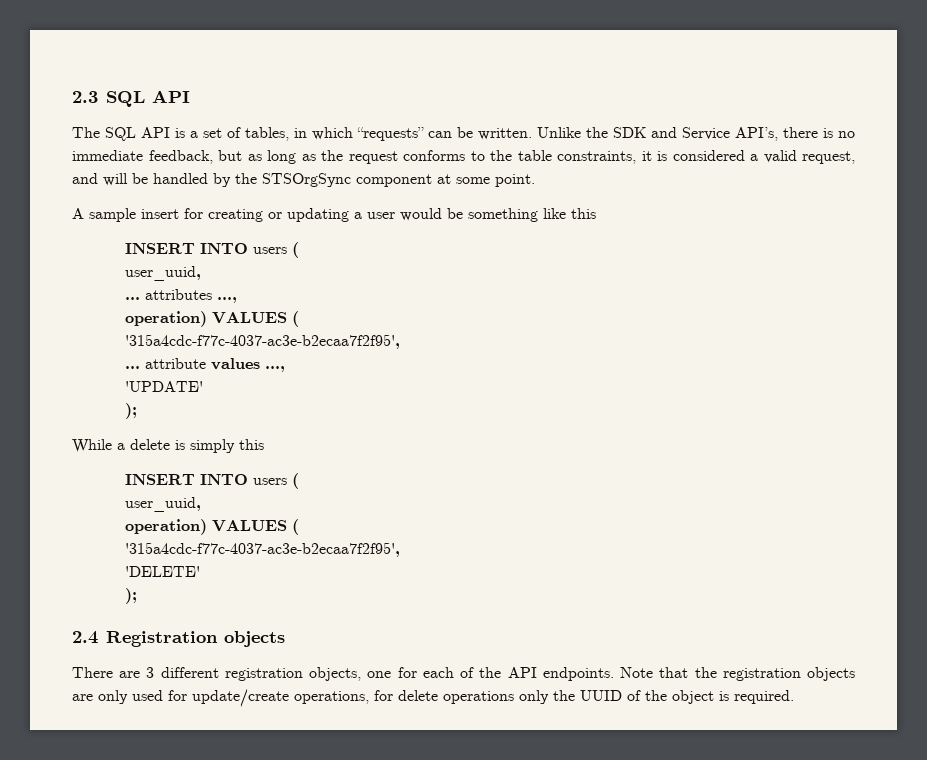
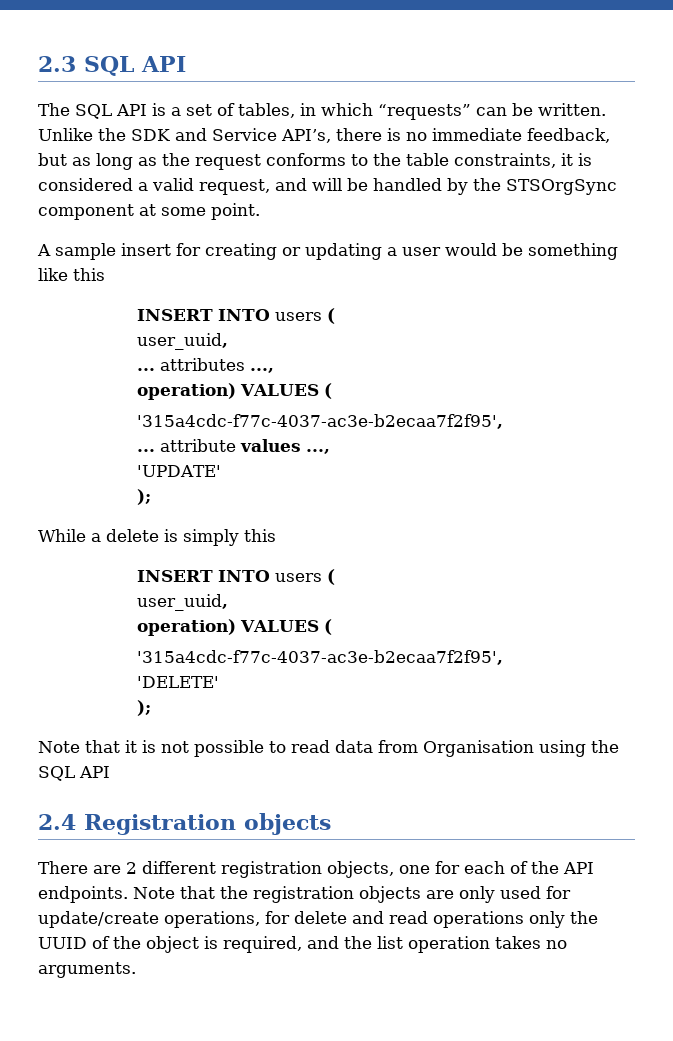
(138, 596) none -> [38,740,619,757] [38,766,110,781] // Note that it is not possible to read data from Organisation using the SQL API
[146,667,155,678] 3 -> [126,862,137,874] 2
(438, 695) none -> [352,911,428,924] and read
[734,690,794,704] required. -> [223,936,567,953] [38,962,136,978] required, and the list operation takes no arguments.

